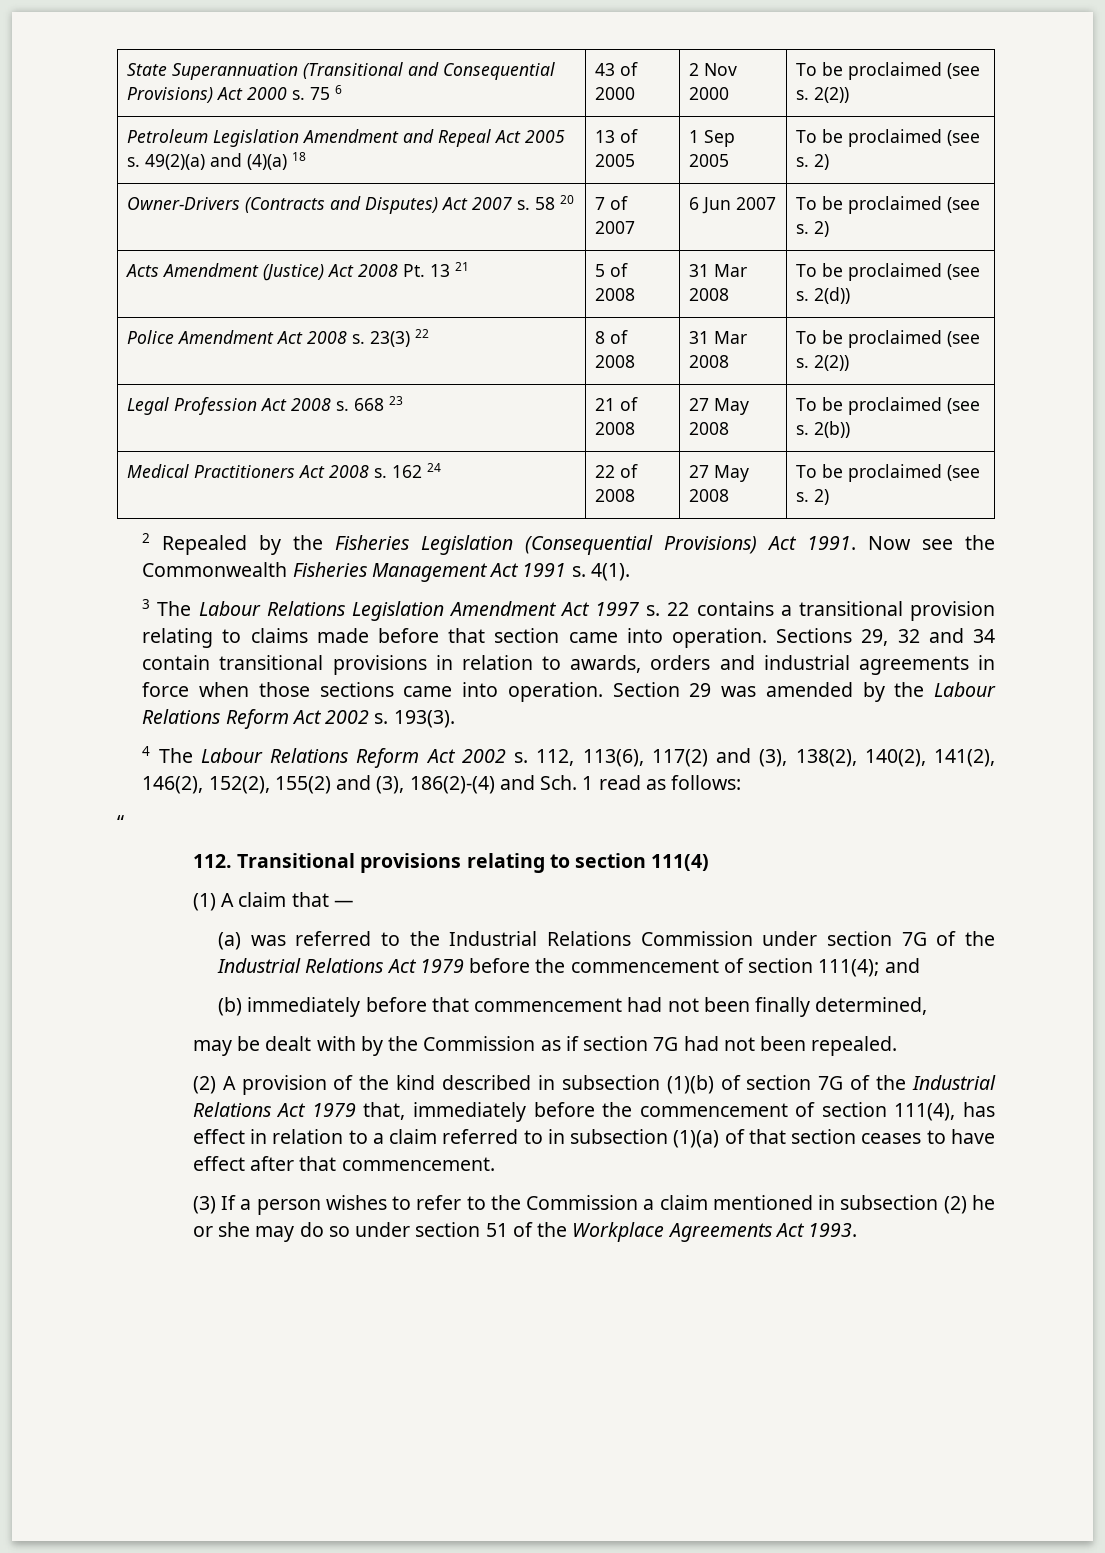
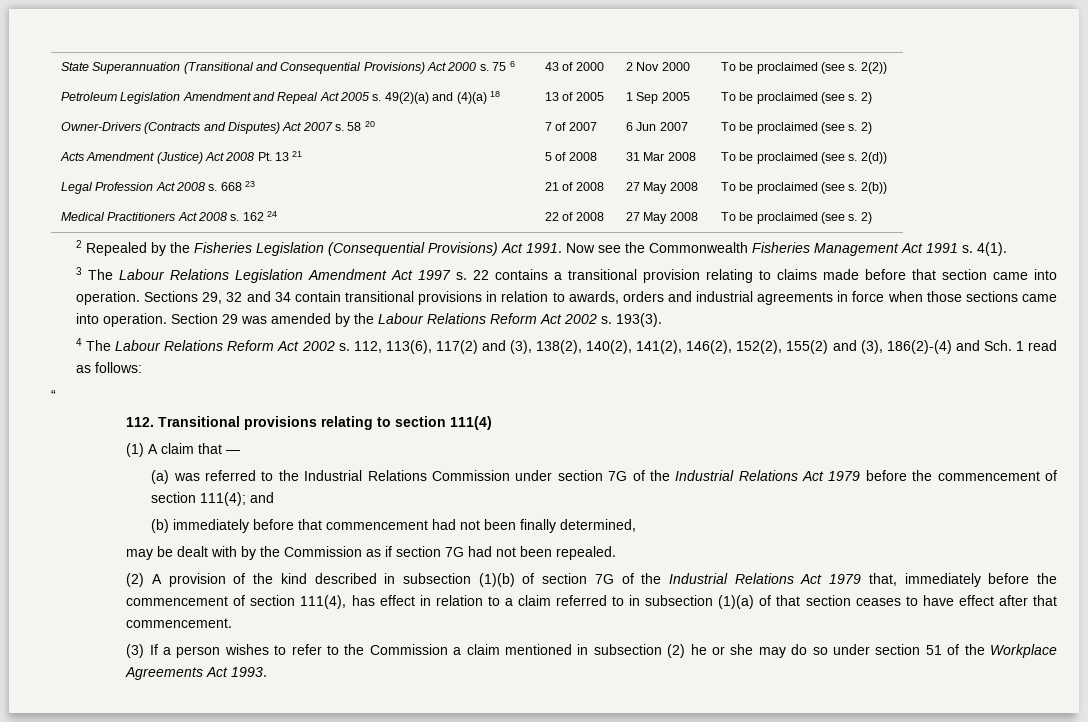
[127,329,430,347] [595,330,629,344] [595,355,636,368] [689,331,748,344] [689,355,730,368] [796,330,981,348] [796,355,850,371] // Police Amendment Act 2008 s. 23(3) 22 | 8 of 2008 | 31 Mar 2008 | To be proclaimed (see s. 2(2)) -> (887, 158) none

